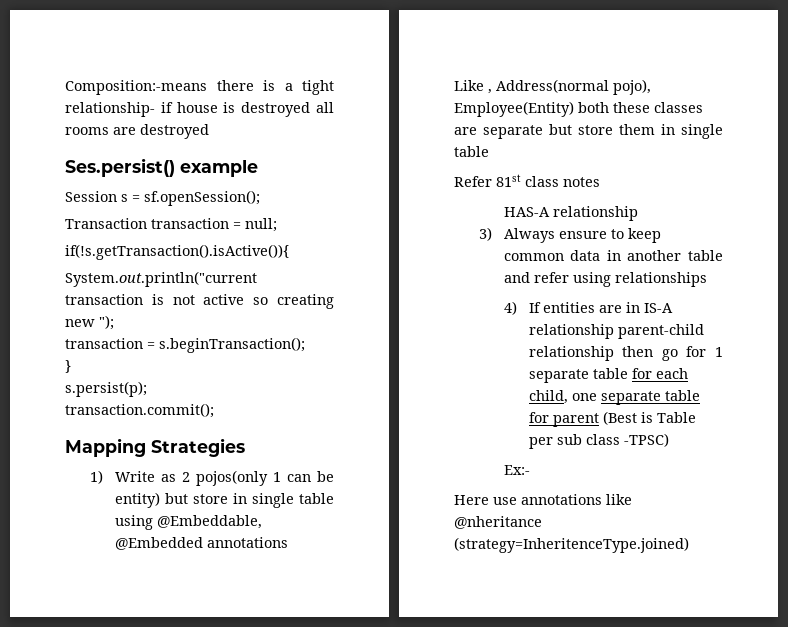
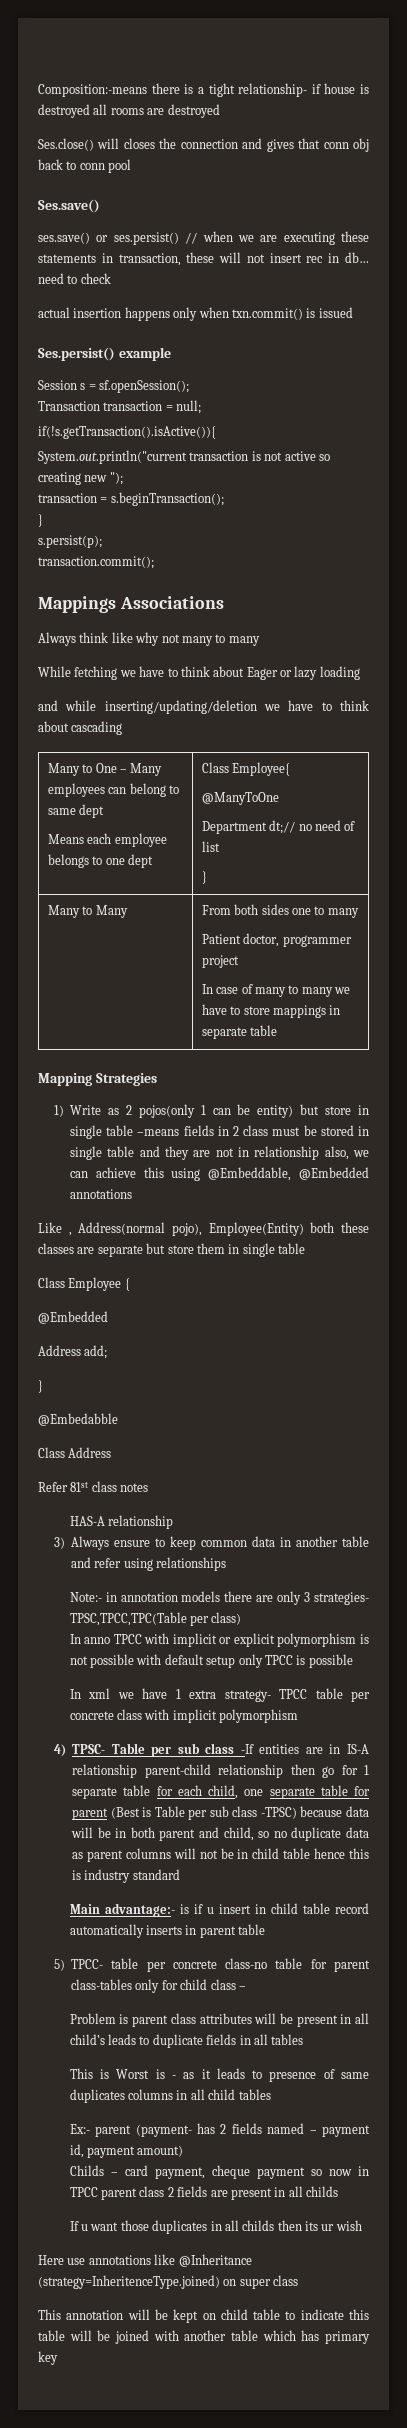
(209, 131) none -> [38,138,370,152] [38,159,132,173] [38,199,100,213] [38,231,369,245] [38,252,369,266] [38,273,111,284] [38,307,353,321] // Ses.close() will closes the connection and gives that conn obj back to conn pool // Ses.save() // ses.save() or ses.persist() // when we are executing these statements in transaction, these will not insert rec in db… need to check // actual insertion happens only when txn.commit() is issued
(214, 410) none -> [38,596,224,613] [38,632,260,646] [38,666,360,680] [38,700,369,714] [38,721,123,735] [47,763,163,776] [47,783,180,797] [47,804,105,818] [47,833,167,847] [47,854,154,868] [201,762,291,776] [201,792,279,805] [201,820,356,834] [201,841,220,852] [201,871,207,884] [47,905,128,918] [201,904,359,918] [201,933,352,947] [201,955,239,968] [201,984,351,997] [201,1004,341,1018] [201,1025,278,1039] // Mappings Associations // Always think like why not many to many // While fetching we have to think about Eager or lazy loading // and while inserting/updating/deletion we have to think about cascading // Many to One – Many employees can belong to same dept // Means each employee belongs to one dept | Class Employee{ // @ManyToOne // Department dt;// no need of list // } // Many to Many | From both sides one to many // Patient doctor, programmer project // In case of many to many we have to store mappings in separate table
(334, 498) none -> [137,1125,370,1136] [70,1146,369,1160] [70,1167,164,1178] –means fields in 2 class must be stored in single table and they are not in relationship also, we can achieve this
(489, 151) none -> [38,1277,130,1291] [38,1311,108,1324] [38,1345,108,1359] [38,1380,43,1393] [38,1413,118,1426] [38,1447,112,1458] // Class Employee { // @Embedded // Address add; // } // @Embedabble // Class Address
[503,301,541,315] 4) If -> [69,1591,370,1605] [69,1612,242,1626] [69,1633,370,1647] [69,1654,353,1668] [69,1688,371,1702] [69,1709,299,1723] [53,1743,254,1757] Note:- in annotation models there are only 3 strategies- TPSC,TPCC,TPC(Table per class) // In anno TPCC with implicit or explicit polymorphism is not possible with default setup only TPCC is possible // In xml we have 1 extra strategy- TPCC table per concrete class with implicit polymorphism // 4) TPSC- Table per sub class -If
[503,465,530,475] [454,494,632,505] [454,516,542,529] [454,537,689,553] // Ex:- // Here use annotations like @nheritance (strategy=InheritenceType.joined) -> [300,1806,369,1817] [71,1827,370,1841] [72,1848,369,1862] [72,1869,180,1883] [69,1903,370,1917] [69,1924,266,1938] [53,1958,370,1972] [71,1979,246,1993] [69,2013,369,2027] [69,2034,304,2048] [69,2068,369,2082] [69,2089,271,2103] [69,2123,371,2137] [69,2144,184,2158] [69,2165,370,2179] [69,2186,339,2200] [69,2220,362,2234] [38,2254,252,2267] [38,2275,299,2289] [38,2309,370,2323] [38,2330,370,2344] [38,2351,58,2365] because data will be in both parent and child, so no duplicate data as parent columns will not be in child table hence this is industry standard // Main advantage:- is if u insert in child table record automatically inserts in parent table // 5) TPCC- table per concrete class-no table for parent class-tables only for child class – // Problem is parent class attributes will be present in all child’s leads to duplicate fields in all tables // This is Worst is - as it leads to presence of same duplicates columns in all child tables // Ex:- parent (payment- has 2 fields named – payment id, payment amount) // Childs – card payment, cheque payment so now in TPCC parent class 2 fields are present in all childs // If u want those duplicates in all childs then its ur wish // Here use annotations like @Inheritance (strategy=InheritenceType.joined) on super class // This annotation will be kept on child table to indicate this table will be joined with another table which has primary key

